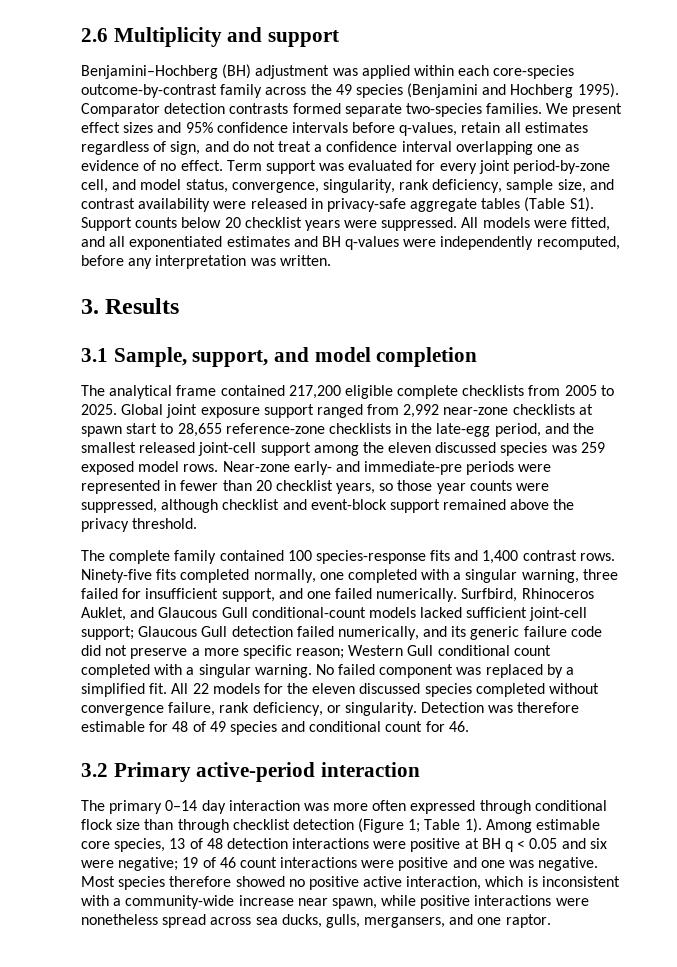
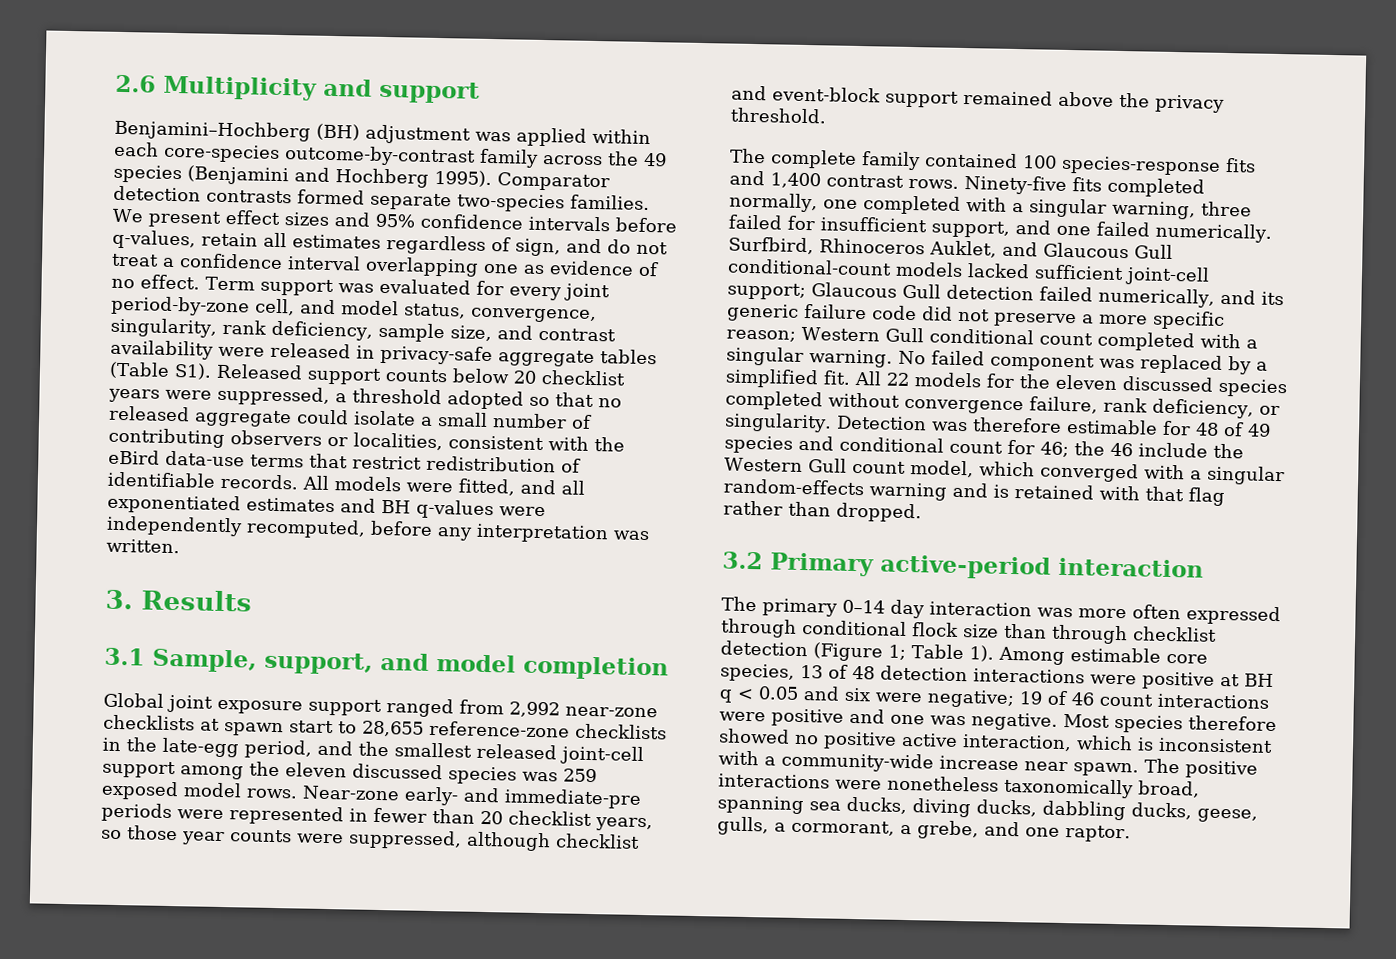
[81,217,132,231] Support -> [215,363,382,385] Released support
[381,217,458,231] suppressed. -> [217,385,622,410] [109,405,592,429] [108,427,625,452] [108,449,581,473] [107,471,299,490] suppressed, a threshold adopted so that no released aggregate could isolate a small number of contributing observers or localities, consistent with the eBird data-use terms that restrict redistribution of identifiable records.
[81,385,614,399] [81,404,117,415] The analytical frame contained 217,200 eligible complete checklists from 2005 to 2025. -> (669, 668) none
[448,721,469,732] 46. -> [1040,441,1244,459] [724,457,1285,486] [723,478,1225,507] [723,500,922,523] 46; the 46 include the Western Gull count model, which converged with a singular random-effects warning and is retained with that flag rather than dropped.
[331,895,417,909] spawn, while -> [1073,758,1180,777] spawn. The
[162,914,446,928] spread across sea ducks, gulls, mergansers, -> [1004,777,1200,799] [717,795,1258,823] [717,816,979,840] taxonomically broad, spanning sea ducks, diving ducks, dabbling ducks, geese, gulls, a cormorant, a grebe,

